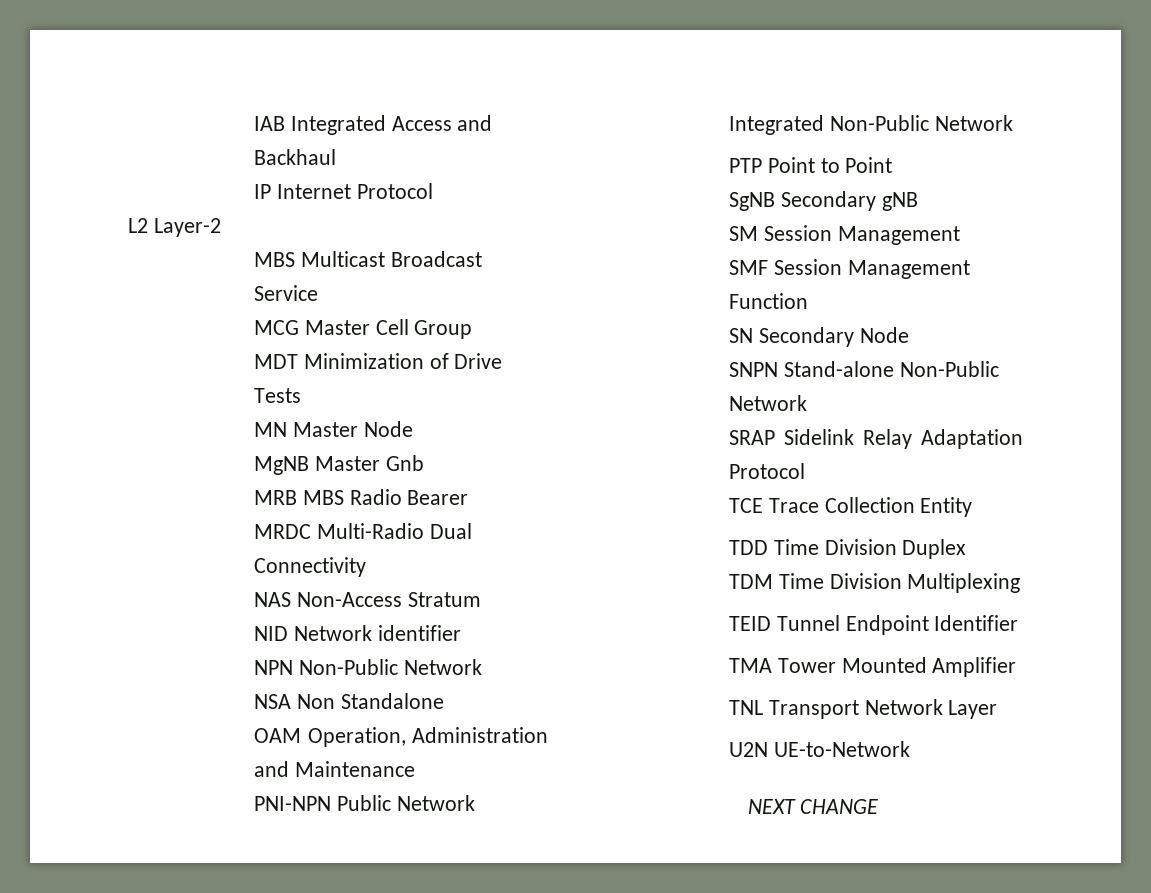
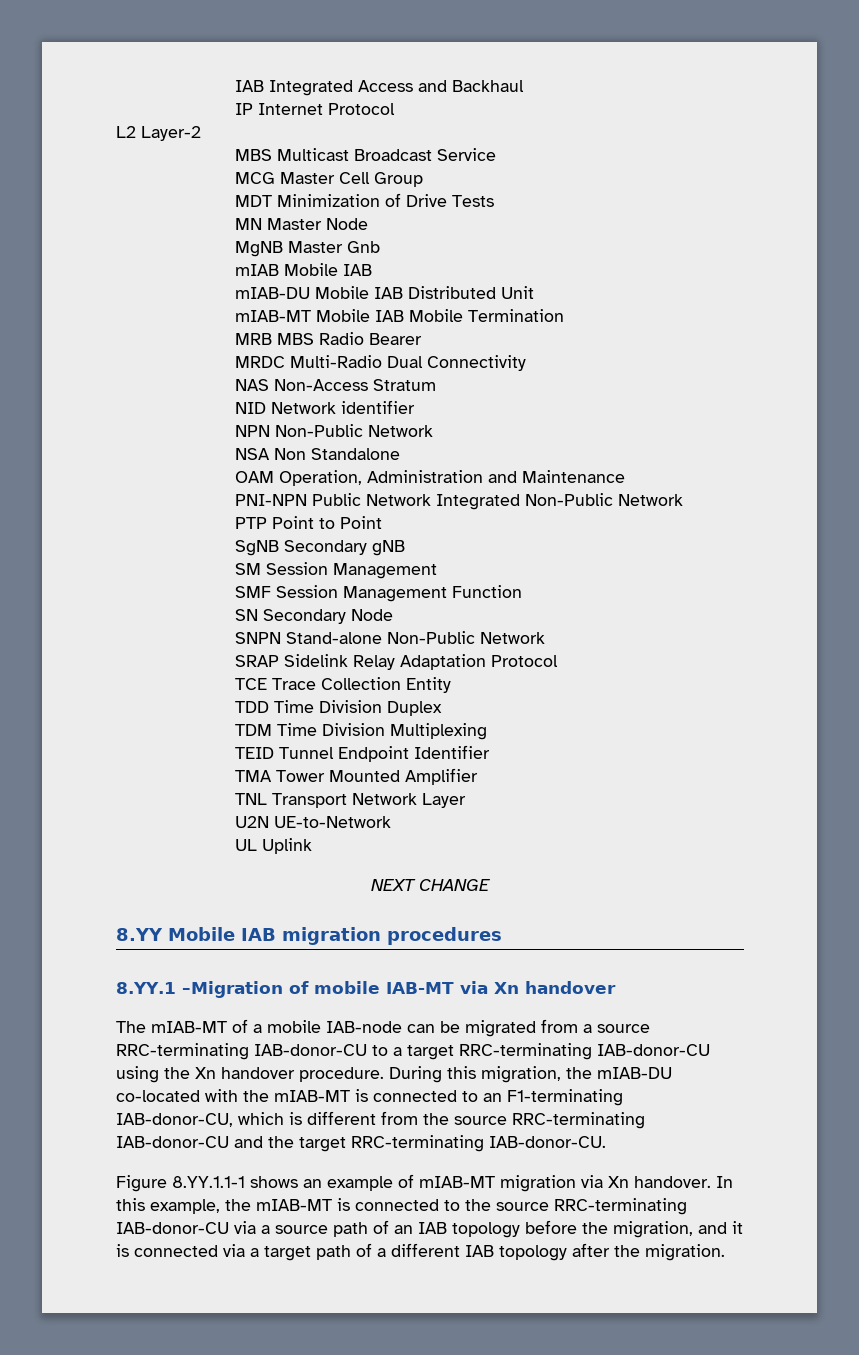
(424, 463) none -> [234,263,372,276] [234,286,534,299] [234,309,564,322] // mIAB Mobile IAB // mIAB-DU Mobile IAB Distributed Unit // mIAB-MT Mobile IAB Mobile Termination
(910, 749) none -> [234,838,312,854] // UL Uplink
(879, 806) none -> [116,927,502,945] [116,981,616,998] [116,1019,650,1037] [116,1043,710,1060] [116,1066,672,1083] [116,1089,623,1106] [116,1111,645,1129] [116,1135,606,1152] [116,1174,733,1192] [116,1198,687,1215] [116,1220,743,1238] [116,1243,725,1261] // 8.YY Mobile IAB migration procedures // 8.YY.1 –Migration of mobile IAB-MT via Xn handover // The mIAB-MT of a mobile IAB-node can be migrated from a source RRC-terminating IAB-donor-CU to a target RRC-terminating IAB-donor-CU using the Xn handover procedure. During this migration, the mIAB-DU co-located with the mIAB-MT is connected to an F1-terminating IAB-donor-CU, which is different from the source RRC-terminating IAB-donor-CU and the target RRC-terminating IAB-donor-CU. // Figure 8.YY.1.1-1 shows an example of mIAB-MT migration via Xn handover. In this example, the mIAB-MT is connected to the source RRC-terminating IAB-donor-CU via a source path of an IAB topology before the migration, and it is connected via a target path of a different IAB topology after the migration.

